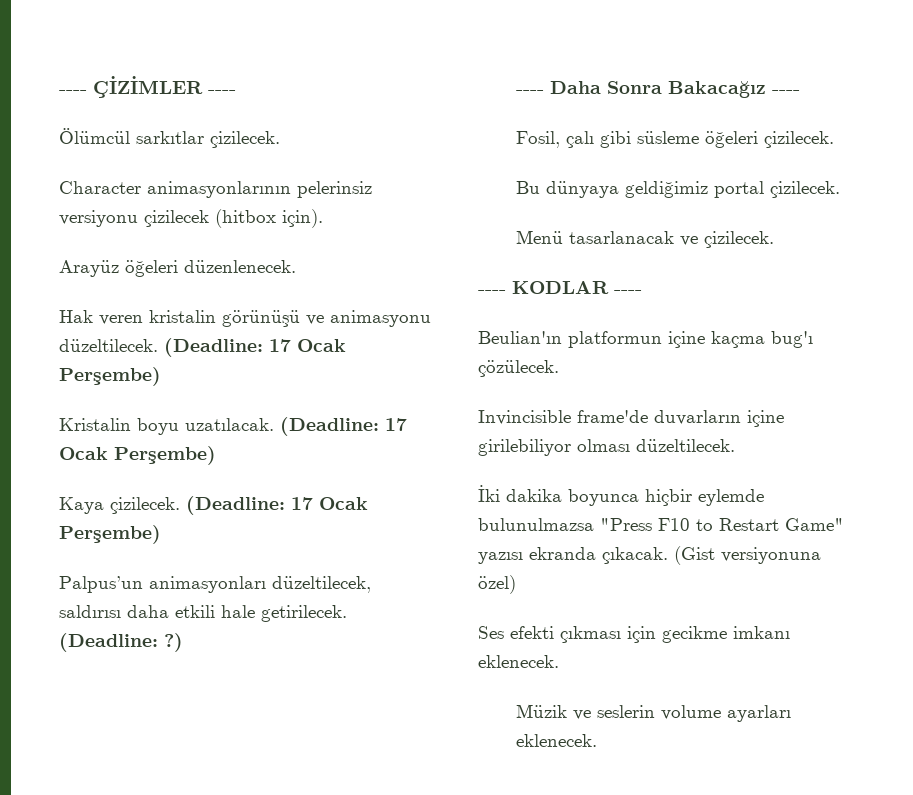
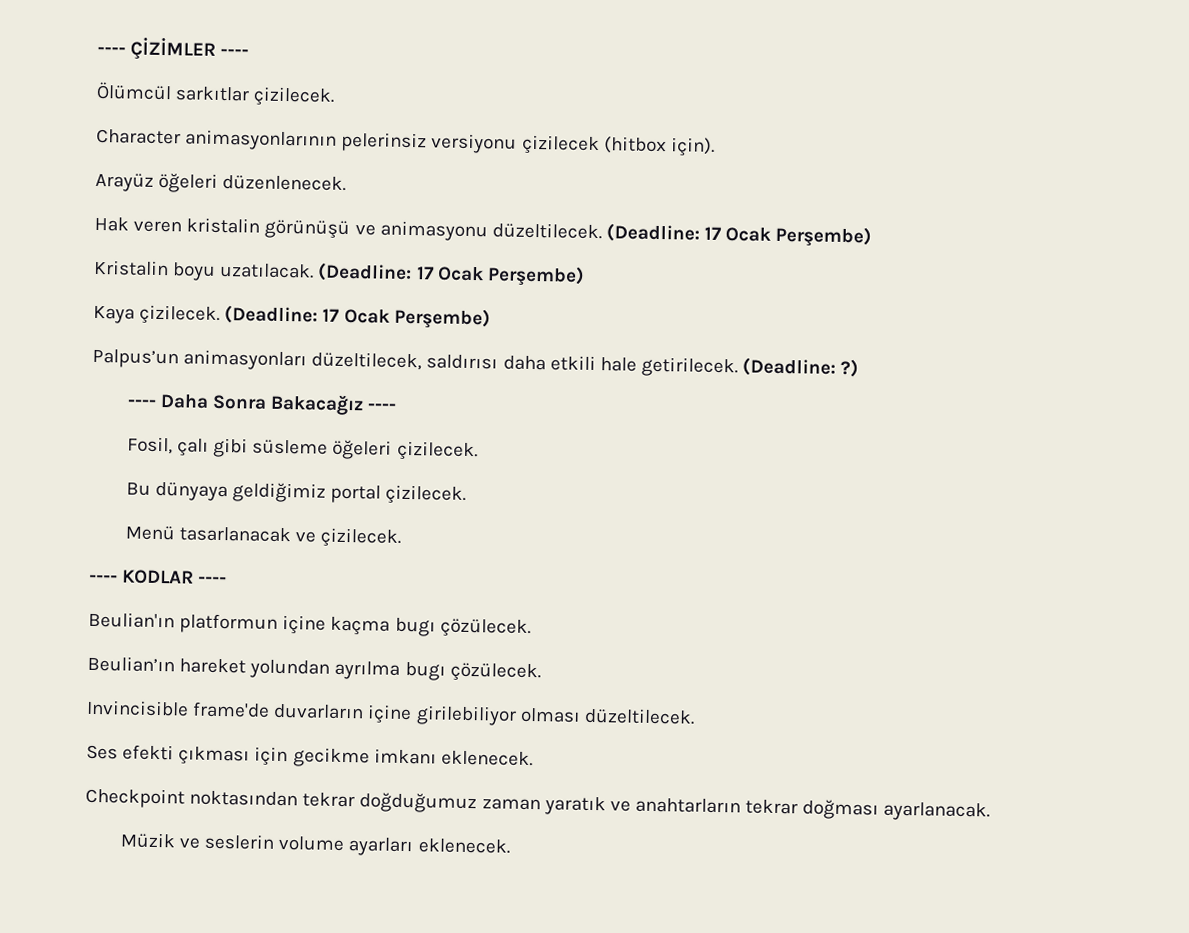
[771,331,813,348] bug'ı -> [394,617,531,638] [87,655,446,681] bugı çözülecek. // Beulian’ın hareket yolundan ayrılma bugı
[478,485,764,506] [478,518,844,531] [478,546,821,565] [478,575,516,594] // İki dakika boyunca hiçbir eylemde bulunulmazsa "Press F10 to Restart Game" yazısı ekranda çıkacak. (Gist versiyonuna özel) -> (695, 716) none
(559, 661) none -> [85,787,991,822] // Checkpoint noktasından tekrar doğduğumuz zaman yaratık ve anahtarların tekrar doğması ayarlanacak.

